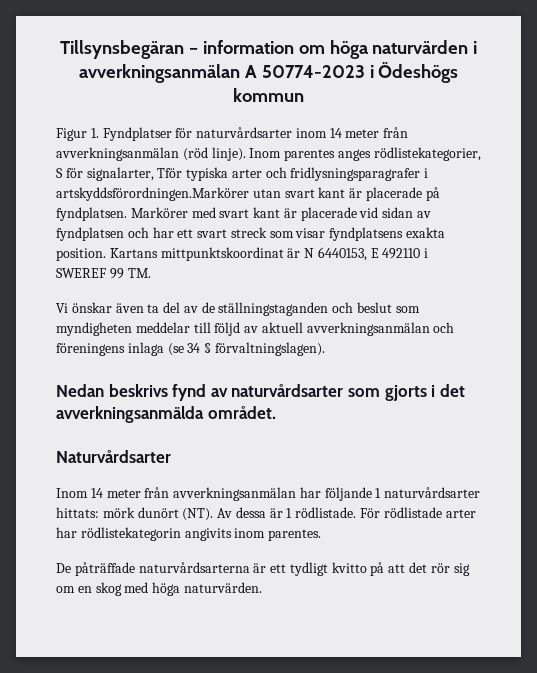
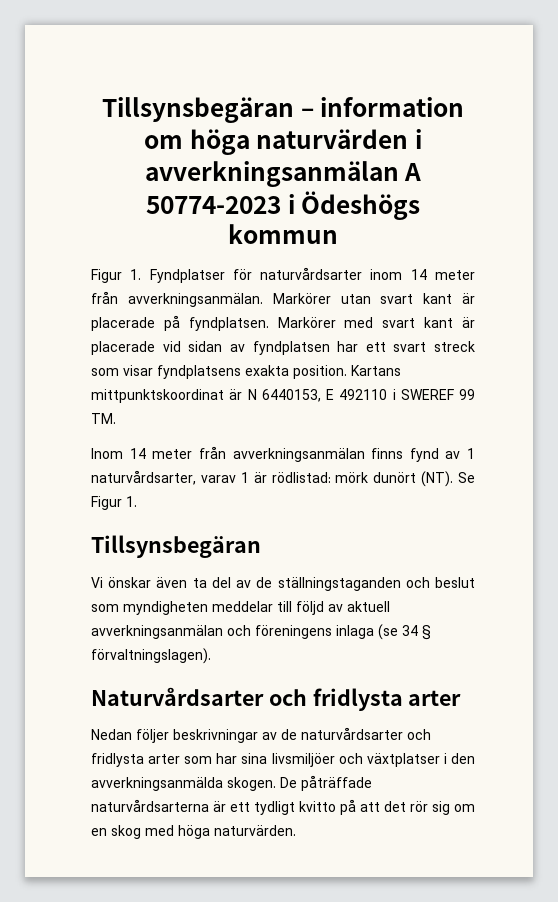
[56,147,481,161] [56,167,429,181] [56,187,249,201] avverkningsanmälan (röd linje). Inom parentes anges rödlistekategorier, S för signalarter, Tför typiska arter och fridlysningsparagrafer i artskyddsförordningen.Markörer -> [127,293,331,307] avverkningsanmälan. Markörer
[127,227,149,238] och -> (330, 348) none
(151, 273) none -> [91,446,475,462] [91,470,475,487] [91,496,137,510] [91,535,261,558] // Inom 14 meter från avverkningsanmälan finns fynd av 1 naturvårdsarter, varav 1 är rödlistad: mörk dunört (NT). Se Figur 1. // Tillsynsbegäran
[56,384,465,401] [56,406,276,423] [56,450,171,463] [56,487,481,501] [56,507,476,521] [56,527,322,541] Nedan beskrivs fynd av naturvårdsarter som gjorts i det avverkningsanmälda området. // Naturvårdsarter // Inom 14 meter från avverkningsanmälan har följande 1 naturvårdsarter hittats: mörk dunört (NT). Av dessa är 1 rödlistade. För rödlistade arter har rödlistekategorin angivits inom parentes. // -> [91,687,462,711] [91,727,431,743] [91,753,475,767] [91,777,276,791] Naturvårdsarter och fridlysta arter // Nedan följer beskrivningar av de naturvårdsarter och fridlysta arter som har sina livsmiljöer och växtplatser i den avverkningsanmälda skogen.

